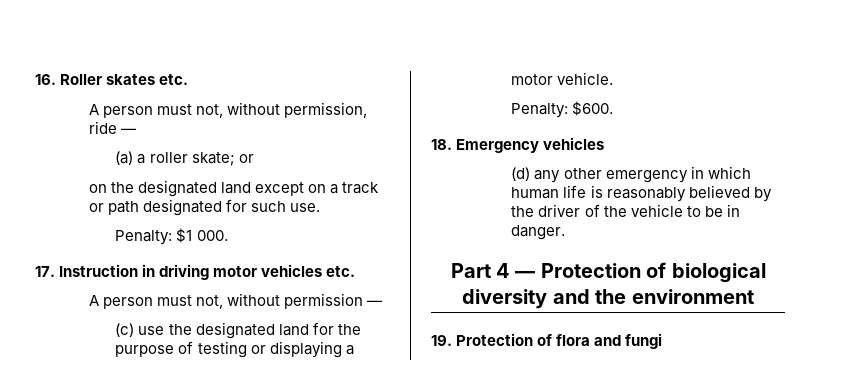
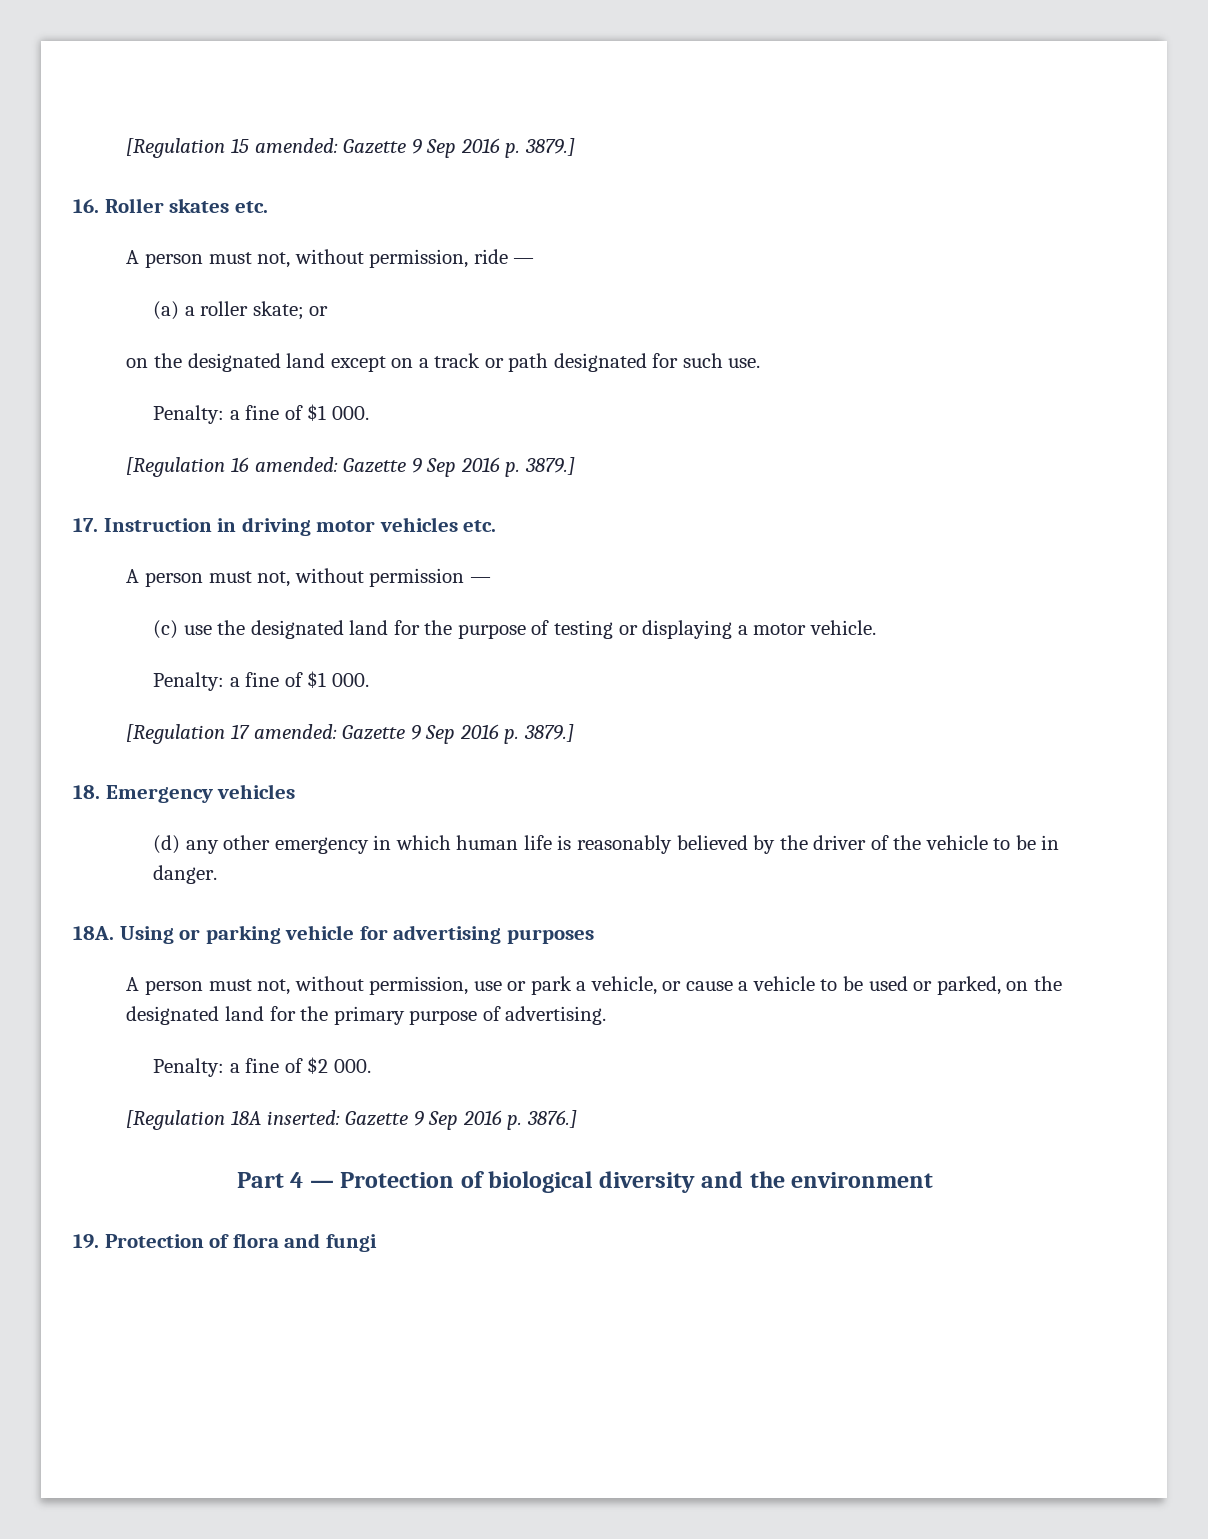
(35, 79) none -> [126,138,575,158] [Regulation 15 amended: Gazette 9 Sep 2016 p. 3879.] //
[176,228,228,243] $1 000. -> [229,404,369,421] [126,457,575,477] a fine of $1 000. // [Regulation 16 amended: Gazette 9 Sep 2016 p. 3879.]
[572,101,614,116] $600. -> [229,671,369,688] [126,724,574,744] a fine of $1 000. // [Regulation 17 amended: Gazette 9 Sep 2016 p. 3879.]
(566, 232) none -> [73,925,594,944] [126,976,1062,995] [126,1006,607,1025] [153,1057,371,1077] [126,1110,577,1130] // 18A. Using or parking vehicle for advertising purposes // A person must not, without permission, use or park a vehicle, or cause a vehicle to be used or parked, on the designated land for the primary purpose of advertising. // Penalty: a fine of $2 000. // [Regulation 18A inserted: Gazette 9 Sep 2016 p. 3876.]

